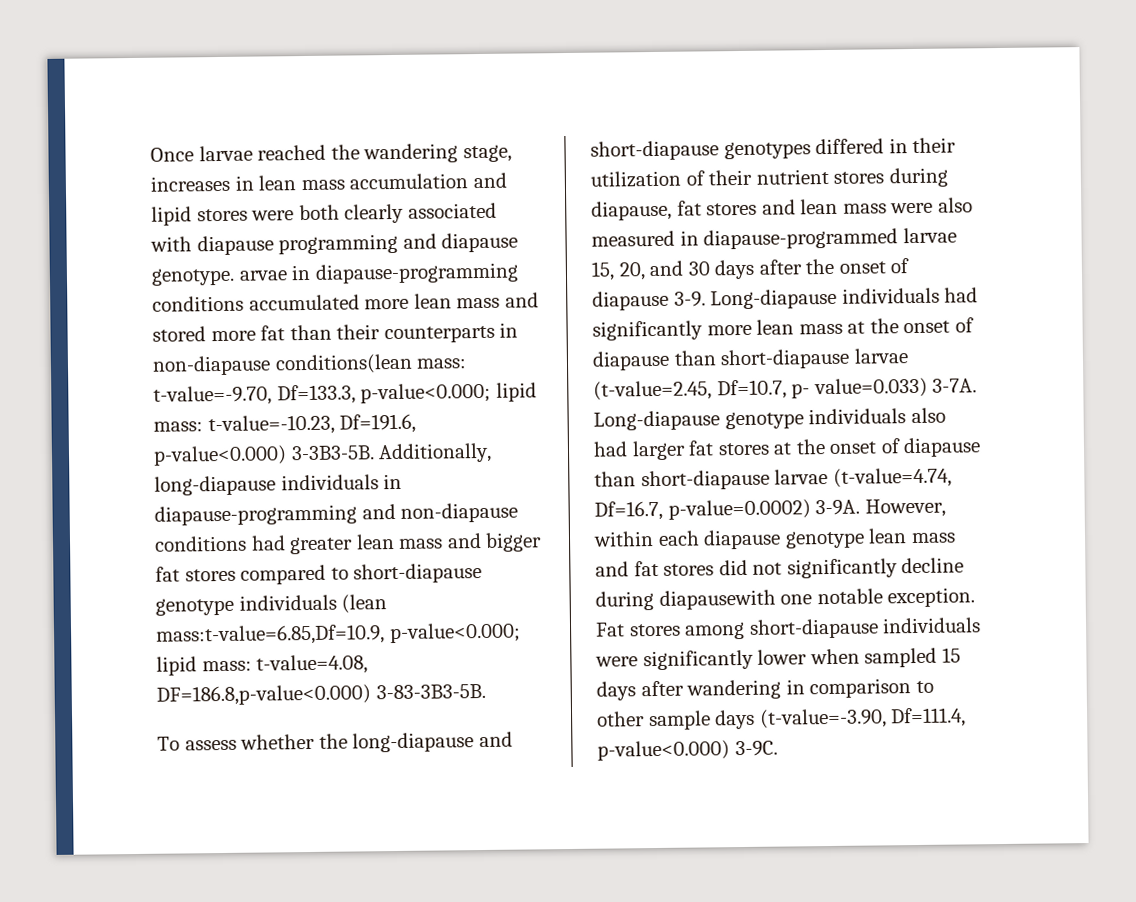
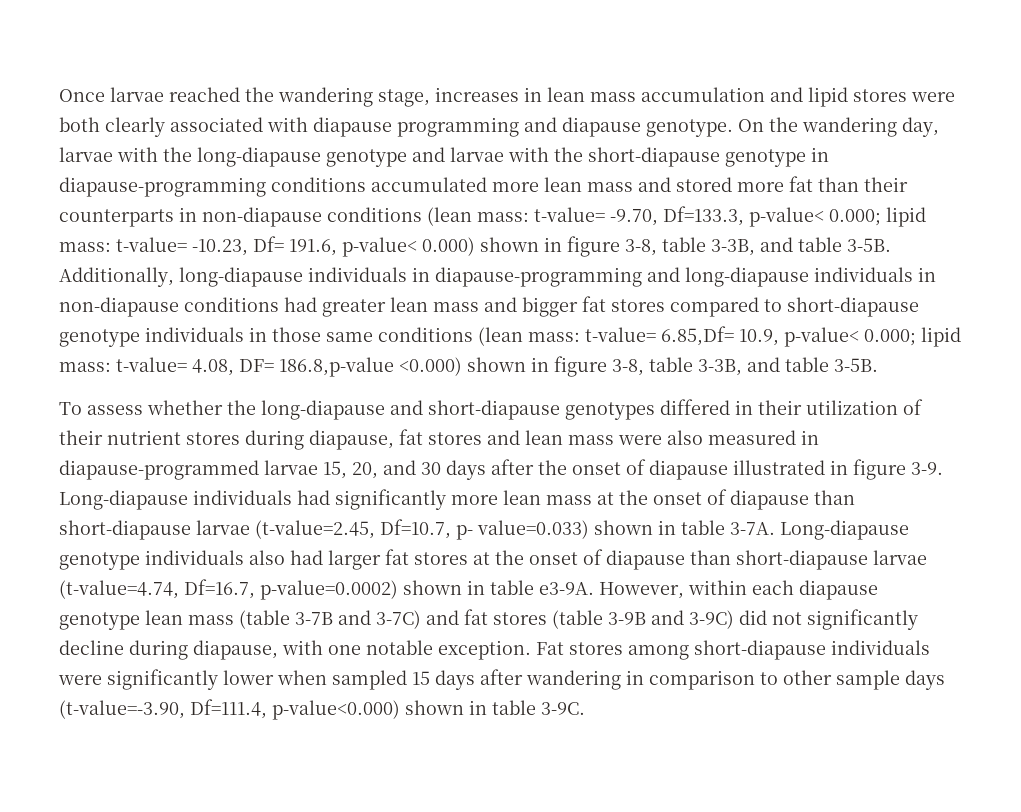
[238,270,288,281] arvae -> [738,117,939,137] [59,147,806,167] On the wandering day, larvae with the long-diapause genotype and larvae with the short-diapause genotype
[274,353,468,375] [153,382,537,406] [153,413,417,436] [153,445,375,466] conditions(lean mass: t-value=-9.70, Df=133.3, p-value<0.000; lipid mass: t-value=-10.23, Df=191.6, p-value<0.000) 3-3B3-5B. -> [327,206,926,227] [59,236,891,257] conditions (lean mass: t-value= -9.70, Df=133.3, p-value< 0.000; lipid mass: t-value= -10.23, Df= 191.6, p-value< 0.000) shown in figure 3-8, table 3-3B, and table 3-5B.
(396, 511) none -> [685,267,936,287] long-diapause individuals in
[341,594,388,614] [155,622,521,646] [156,654,369,676] [156,683,486,706] (lean mass:t-value=6.85,Df=10.9, p-value<0.000; lipid mass: t-value=4.08, DF=186.8,p-value<0.000) 3-83-3B3-5B. -> [249,326,961,347] [59,356,878,377] in those same conditions (lean mass: t-value= 6.85,Df= 10.9, p-value< 0.000; lipid mass: t-value= 4.08, DF= 186.8,p-value <0.000) shown in figure 3-8, table 3-3B, and table 3-5B.
(669, 300) none -> [733,459,906,480] illustrated in figure
(928, 388) none -> [594,520,725,535] shown in table
[815,499,861,516] 3-9A. -> [403,580,594,595] shown in table e3-9A.
[595,560,715,577] and fat stores -> [239,609,734,629] (table 3-7B and 3-7C) and fat stores (table 3-9B and 3-9C)
[658,589,776,610] diapausewith -> [193,640,323,660] diapause, with
(730, 750) none -> [405,700,536,715] shown in table

